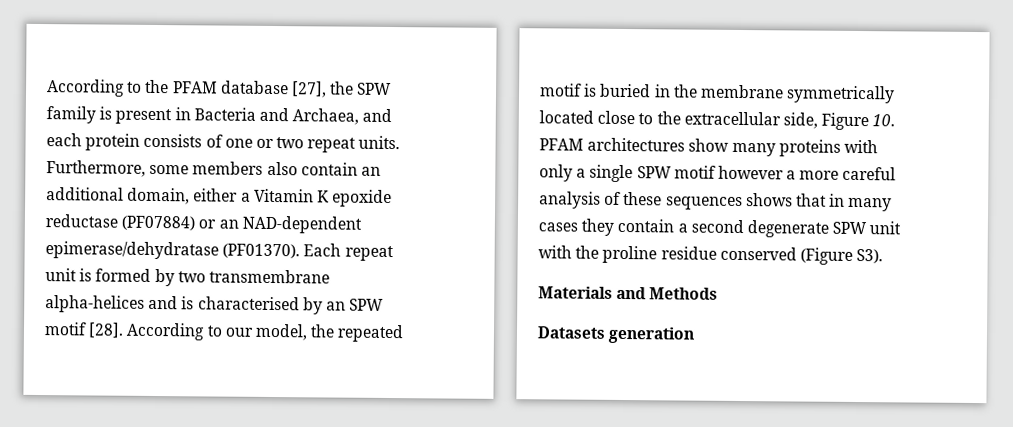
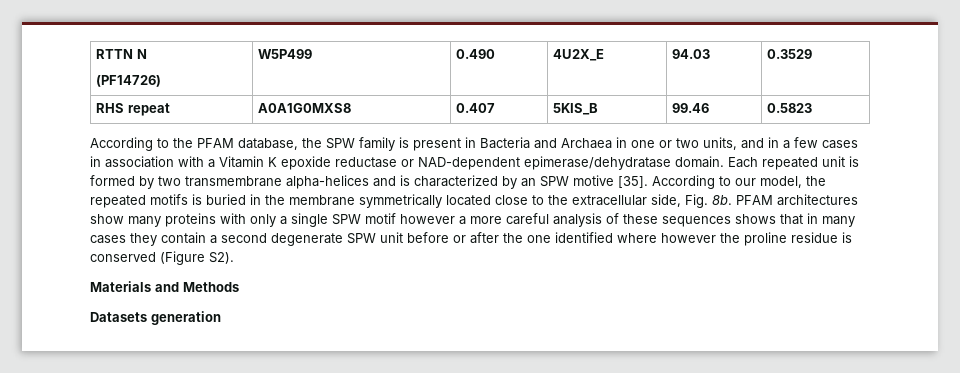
(46, 88) none -> [95,49,147,59] [95,75,161,87] [257,49,312,59] [455,49,495,59] [552,49,604,61] [671,49,710,59] [766,49,812,59] [95,103,170,116] [257,103,351,113] [455,103,495,113] [552,103,598,115] [671,103,709,113] [766,103,812,113] RTTN N // (PF14726) | W5P499 | 0.490 | 4U2X_E | 94.03 | 0.3529 // RHS repeat | A0A1G0MXS8 | 0.407 | 5KIS_B | 99.46 | 0.5823 //
[220,80,327,98] database [27], -> [238,138,298,150] database,
[292,108,393,125] [46,133,401,153] [46,160,381,177] [46,187,239,205] Archaea, and each protein consists of one or two repeat units. Furthermore, some members also contain an additional domain, either -> [561,137,858,150] [90,156,204,168] Archaea in one or two units, and in a few cases in association with
[121,215,362,234] [45,241,394,262] (PF07884) or an NAD-dependent epimerase/dehydratase (PF01370). Each repeat -> [401,156,818,170] or NAD-dependent epimerase/dehydratase domain. Each repeated
[197,296,300,311] characterised -> [414,175,498,187] characterized
[44,322,125,338] motif [28]. -> [573,175,648,188] motive [35].
[540,83,582,97] motif -> [150,194,188,205] motifs
[821,112,896,131] Figure 10. -> [685,194,732,208] Fig. 8b.
[538,245,572,259] with -> [407,232,716,244] before or after the one identified where however
(717, 253) none -> [842,232,852,243] is
[856,248,884,264] S3). -> [209,252,234,264] S2).

